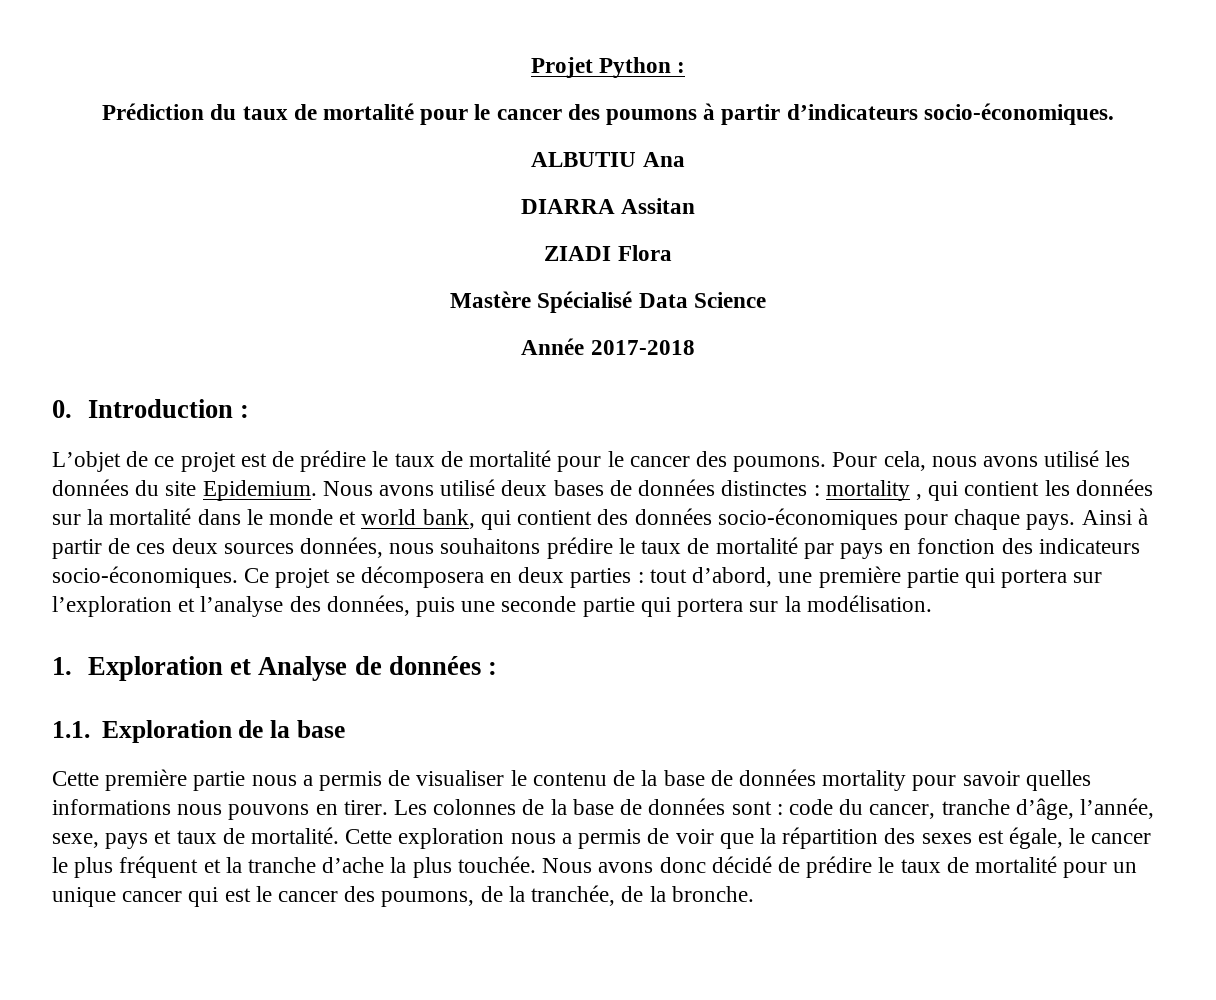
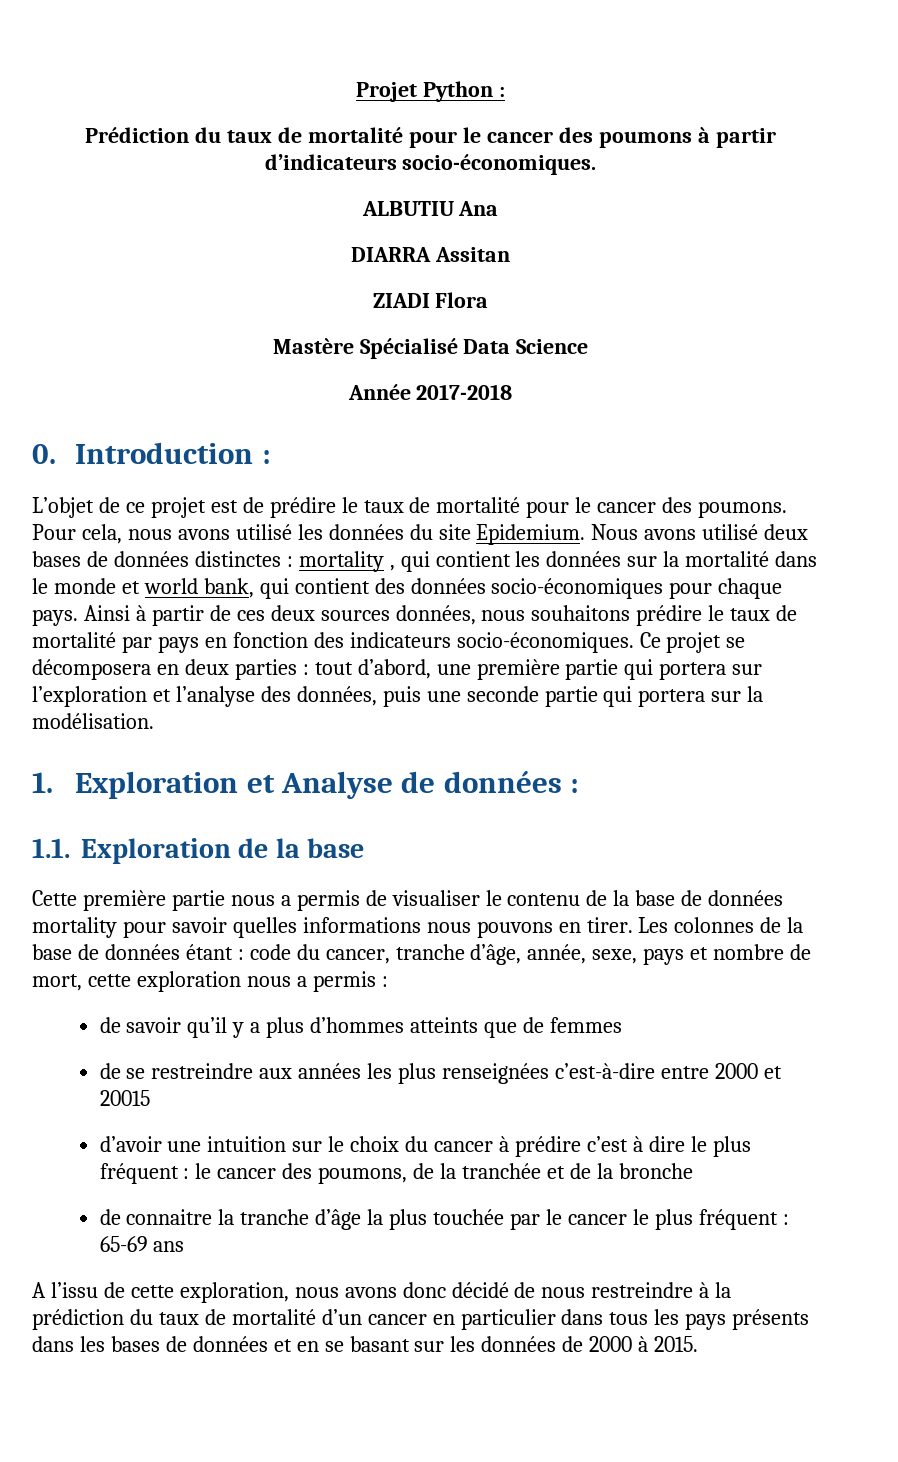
[731,801,772,815] sont -> [185,944,233,960] étant
[1079,798,1154,819] l’année, -> [527,944,587,964] année,
[176,827,1152,849] [52,856,1138,878] [52,887,251,907] taux de mortalité. Cette exploration nous a permis de voir que la répartition des sexes est égale, le cancer le plus fréquent et la tranche d’ache la plus touchée. Nous avons donc décidé de prédire le taux de mortalité pour un unique cancer qui est -> [713,944,812,960] [32,971,388,992] [99,1017,622,1038] [99,1063,782,1084] [99,1090,150,1106] [99,1136,751,1157] [99,1163,190,1184] nombre de mort, cette exploration nous a permis : // de savoir qu’il y a plus d’hommes atteints que de femmes // de se restreindre aux années les plus renseignées c’est-à-dire entre 2000 et 20015 // d’avoir une intuition sur le choix du cancer à prédire c’est à dire le plus fréquent :
[531,885,754,906] tranchée, de la bronche. -> [462,1163,693,1179] [99,1209,789,1230] [99,1236,185,1252] [32,1282,732,1303] [32,1309,810,1330] [32,1336,699,1352] tranchée et de la bronche // de connaitre la tranche d’âge la plus touchée par le cancer le plus fréquent : 65-69 ans // A l’issu de cette exploration, nous avons donc décidé de nous restreindre à la prédiction du taux de mortalité d’un cancer en particulier dans tous les pays présents dans les bases de données et en se basant sur les données de 2000 à 2015.

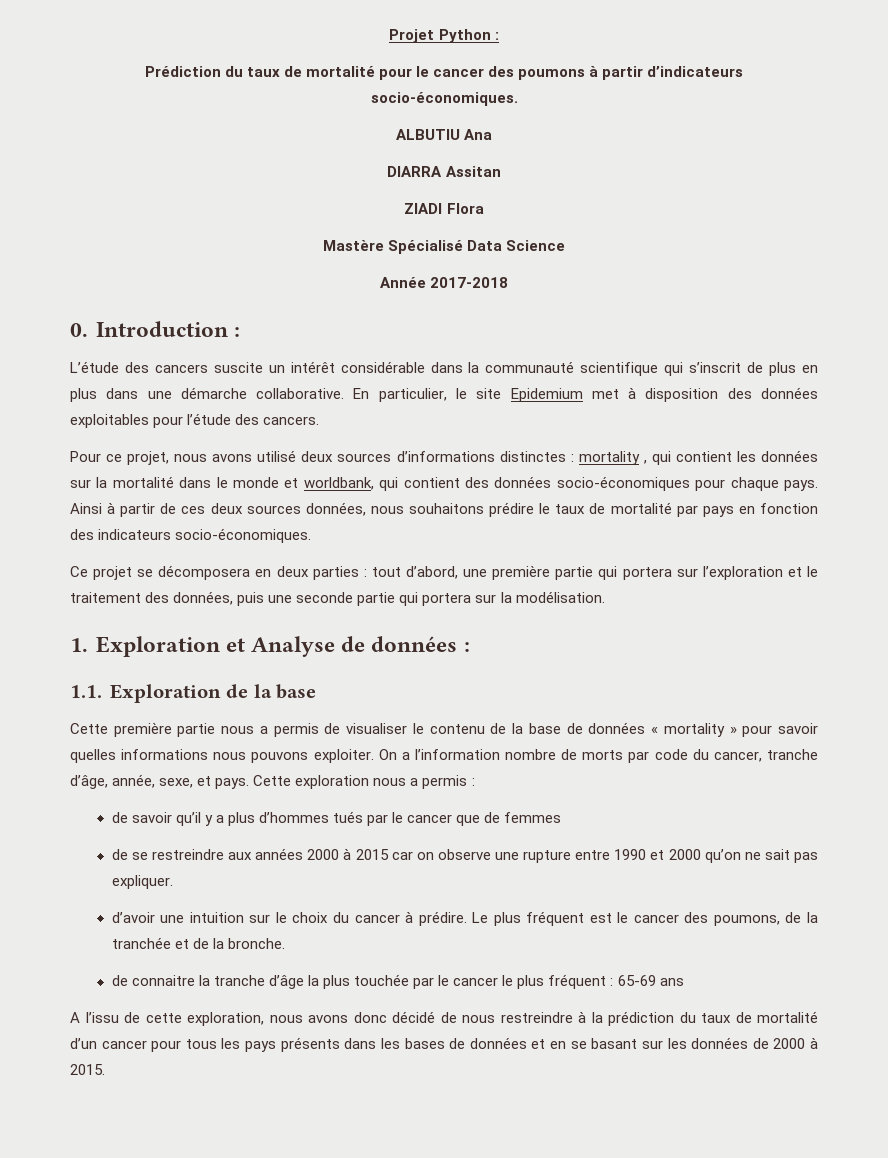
[32,497,788,518] [32,524,809,545] [32,551,189,567] L’objet de ce projet est de prédire le taux de mortalité pour le cancer des poumons. Pour cela, nous avons utilisé les données du site Epidemium. Nous avons utilisé deux bases de données -> [70,361,818,376] [70,387,819,402] [70,413,320,428] [70,450,495,465] L’étude des cancers suscite un intérêt considérable dans la communauté scientifique qui s’inscrit de plus en plus dans une démarche collaborative. En particulier, le site Epidemium met à disposition des données exploitables pour l’étude des cancers. // Pour ce projet, nous avons utilisé deux sources d’informations
[143,578,254,598] world bank, -> [303,477,374,490] worldbank,
(634, 642) none -> (312, 535) //
[175,686,255,707] l’analyse -> [806,566,818,577] [70,592,141,603] le traitement
[32,917,117,938] mortality -> [651,723,737,737] « mortality »
[558,917,804,933] [32,944,244,960] en tirer. Les colonnes de la base de données étant : -> [313,749,650,763] exploiter. On a l’information nombre de morts par
[643,944,812,965] [32,974,131,991] pays et nombre de mort, cette -> [197,775,292,789] et pays. Cette
[410,1017,479,1033] atteints -> [333,811,453,826] tués par le cancer
[367,1063,782,1084] [99,1090,150,1106] les plus renseignées c’est-à-dire entre 2000 et 20015 -> [307,848,819,863] [111,875,173,889] 2000 à 2015 car on observe une rupture entre 1990 et 2000 qu’on ne sait pas expliquer.
[514,1136,751,1157] [99,1163,190,1184] prédire c’est à dire le plus fréquent : -> [418,911,612,926] prédire. Le plus fréquent est
[618,1163,693,1179] bronche -> [227,938,285,949] bronche.
[432,1309,604,1330] en particulier dans -> [151,1040,182,1052] pour

